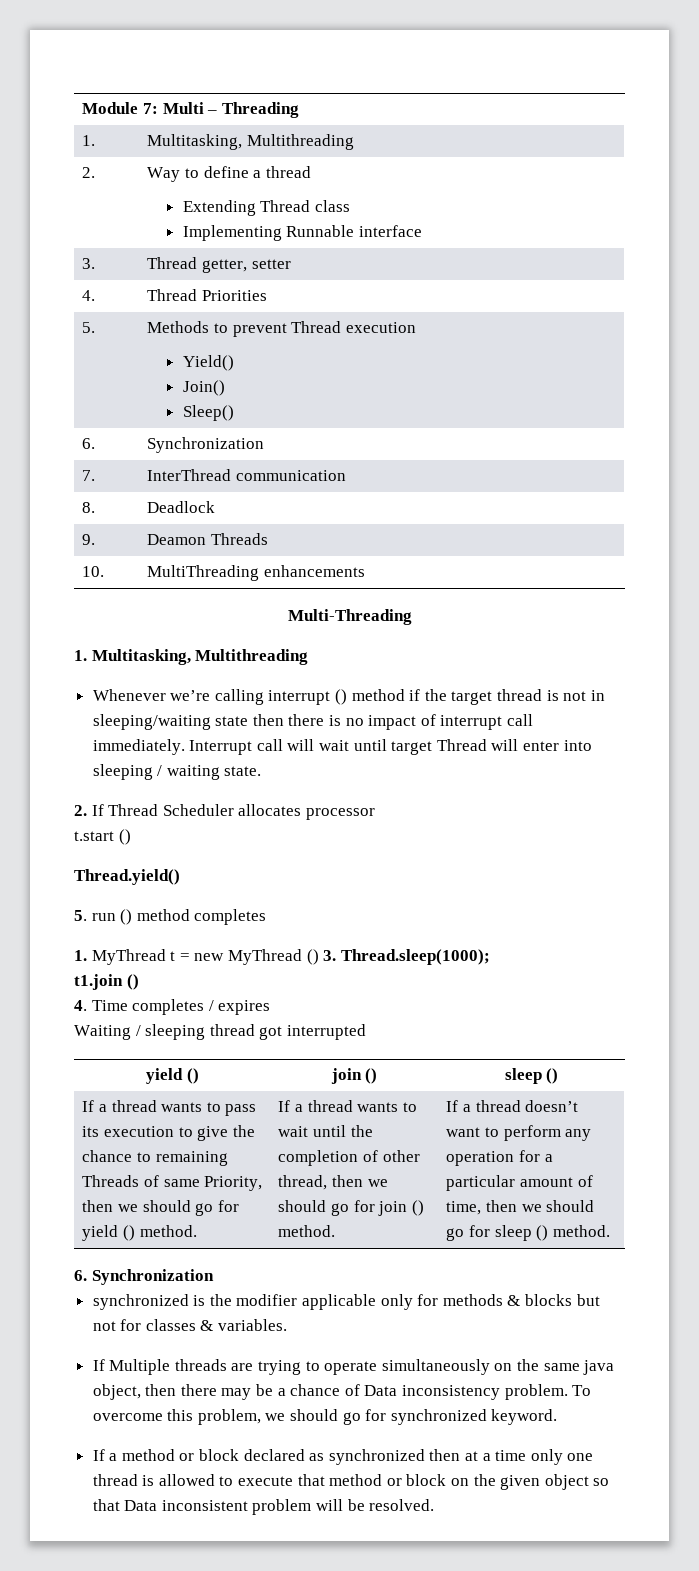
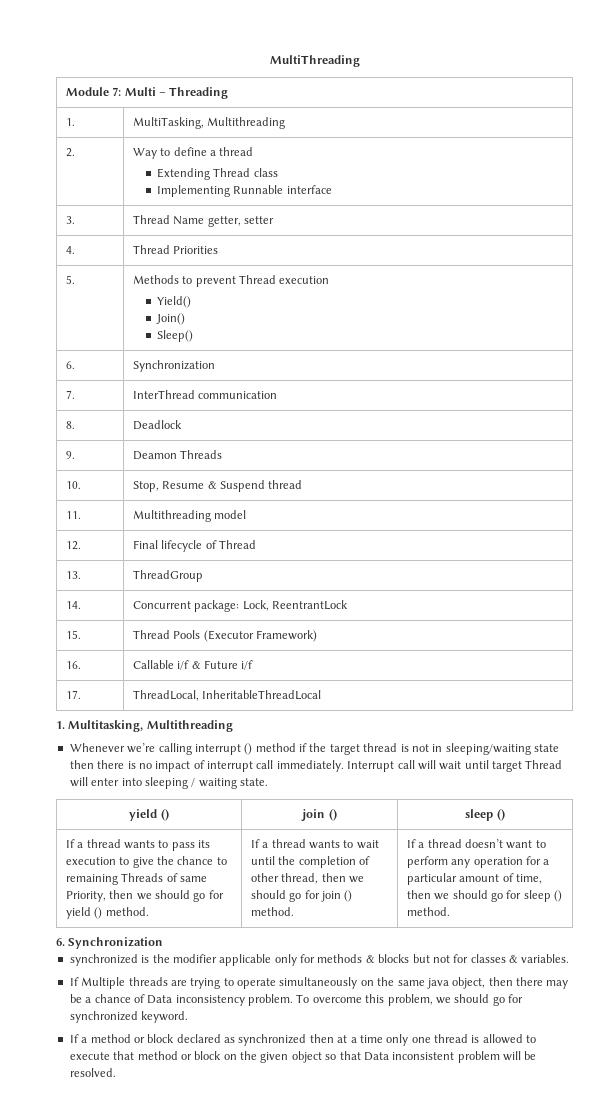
(82, 108) none -> [269,55,360,67] MultiThreading //
[147,134,243,150] Multitasking, -> [132,117,204,129] MultiTasking,
(198, 263) none -> [173,216,205,225] Name
[147,565,365,581] [287,609,412,625] MultiThreading enhancements // Multi-Threading -> [132,480,303,492] [65,511,81,519] [132,510,247,522] [65,541,81,550] [132,540,256,552] [65,571,81,579] [132,570,203,582] [65,601,81,609] [132,600,348,612] [65,630,81,639] [132,630,317,642] [65,661,81,669] [132,660,254,670] [65,690,81,699] [132,690,322,701] Stop, Resume & Suspend thread // 11. | Multithreading model // 12. | Final lifecycle of Thread // 13. | ThreadGroup // 14. | Concurrent package: Lock, ReentrantLock // 15. | Thread Pools (Executor Framework) // 16. | Callable i/f & Future i/f // 17. | ThreadLocal, InheritableThreadLocal
[74,804,375,820] [74,829,131,845] [74,869,180,885] [74,909,267,925] [74,949,490,965] [74,974,139,990] [74,999,271,1015] [74,1024,366,1040] // 2. If Thread Scheduler allocates processor // t.start () // Thread.yield() // 5. run () method completes // 1. MyThread t = new MyThread () 3. Thread.sleep(1000); // t1.join () // 4. Time completes / expires // Waiting / sleeping thread got interrupted -> (268, 782) none

